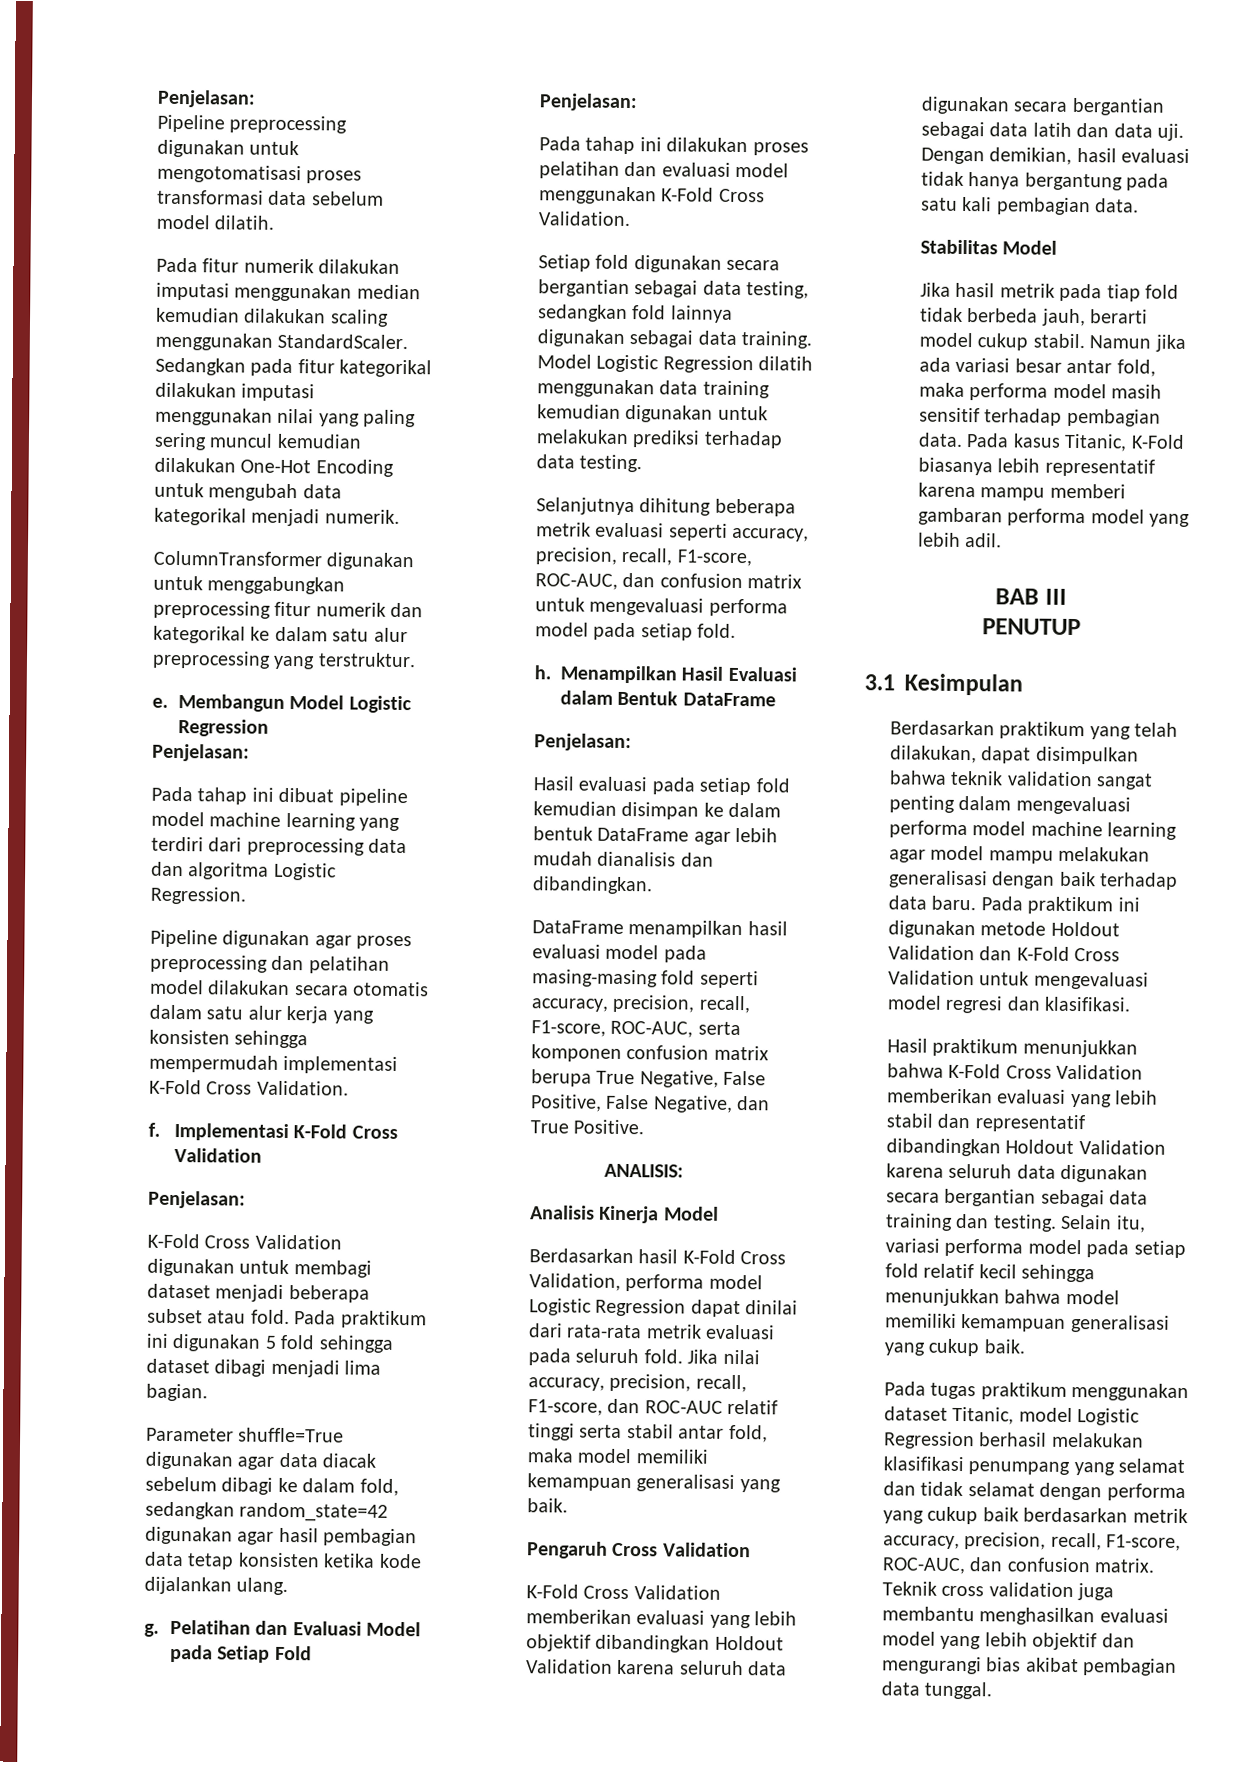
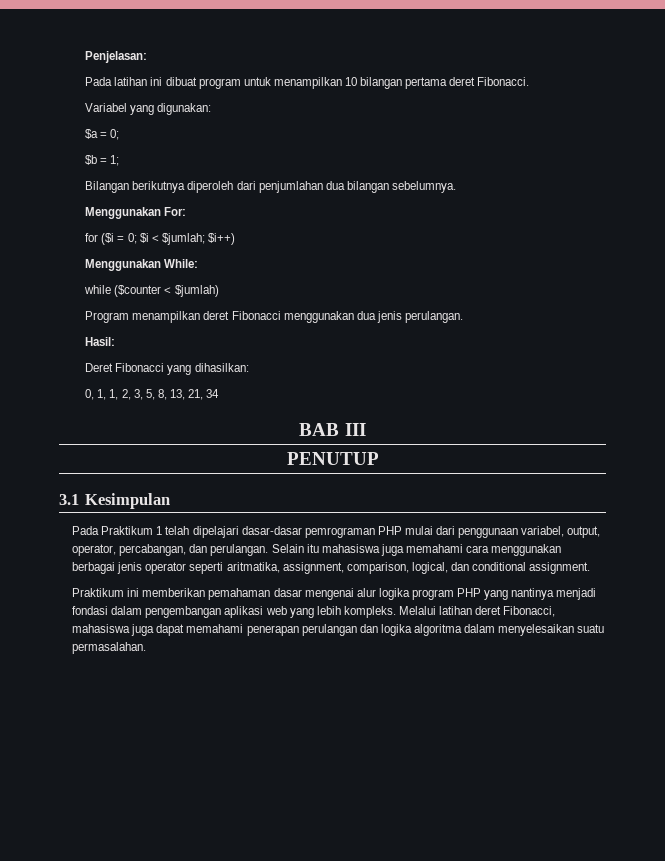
[157,89,257,108] [157,114,348,134] [157,139,300,158] [157,164,363,184] [157,189,384,206] [156,214,275,230] [156,257,401,274] [156,282,421,302] [156,307,389,327] [155,332,409,351] [155,357,433,378] [155,382,316,402] [155,407,417,428] [154,432,362,451] [154,457,394,477] [154,482,342,502] [154,507,400,527] [153,550,415,571] [153,575,346,595] [153,600,424,619] [153,625,408,644] [152,650,416,670] [152,694,412,714] [178,719,270,737] [152,743,251,762] [151,786,248,805] Penjelasan: // Pipeline preprocessing digunakan untuk mengotomatisasi proses transformasi data sebelum model dilatih. // Pada fitur numerik dilakukan imputasi menggunakan median kemudian dilakukan scaling menggunakan StandardScaler. Sedangkan pada fitur kategorikal dilakukan imputasi menggunakan nilai yang paling sering muncul kemudian dilakukan One-Hot Encoding untuk mengubah data kategorikal menjadi numerik. // ColumnTransformer digunakan untuk menggabungkan preprocessing fitur numerik dan kategorikal ke dalam satu alur preprocessing yang terstruktur. // e. Membangun Model Logistic Regression // Penjelasan: // Pada tahap -> [85,51,148,63] [85,77,148,86] Penjelasan: // Pada latihan
[338,788,408,807] [151,811,401,832] [151,836,408,856] [151,861,337,881] [150,886,247,905] [150,929,413,950] [150,954,390,974] [150,979,430,997] [149,1004,374,1024] [149,1029,309,1049] [149,1054,399,1074] [149,1079,349,1096] [148,1122,398,1142] [174,1148,263,1163] [148,1190,247,1209] [147,1233,342,1250] [147,1258,372,1278] [147,1283,370,1303] [147,1308,427,1329] [146,1333,393,1353] [146,1358,382,1378] [146,1383,209,1402] [146,1427,345,1443] [145,1451,377,1470] [145,1476,399,1497] [145,1501,389,1522] [145,1526,418,1547] [144,1551,422,1570] [144,1576,289,1596] [144,1619,422,1637] [170,1644,312,1663] [539,93,639,112] [539,136,809,156] [539,161,790,179] [539,186,765,205] [538,211,632,227] [538,254,781,273] [538,279,810,299] [538,304,733,323] [537,329,813,349] [537,354,814,374] [537,379,770,399] [537,404,768,423] [536,429,783,449] [536,454,643,473] [536,497,796,517] [536,522,810,542] [535,547,752,567] [535,572,803,590] [535,597,788,617] [535,622,737,641] [534,665,797,684] [560,690,776,707] [534,733,633,752] [533,776,790,796] [533,801,782,820] [533,826,779,845] [533,851,714,867] [532,876,654,895] [532,920,788,939] [532,944,707,963] [532,969,759,989] [531,994,751,1014] [531,1020,741,1038] [531,1044,769,1062] [531,1069,767,1088] [530,1094,771,1113] [530,1119,645,1135] [604,1163,684,1178] [530,1205,719,1224] [529,1248,787,1265] [529,1273,763,1292] [529,1298,799,1318] [528,1323,776,1340] [528,1348,760,1366] [528,1373,747,1393] [528,1398,779,1416] [528,1423,768,1443] [527,1448,708,1464] [527,1473,781,1493] [527,1498,569,1513] [527,1541,751,1559] [526,1584,721,1600] [526,1609,798,1629] [526,1634,784,1653] [525,1659,788,1676] [921,96,1165,116] [921,121,1185,141] [921,147,1191,165] [921,171,1170,191] [921,196,1140,216] [920,239,1058,255] [920,282,1180,302] [920,307,1149,327] [919,332,1186,352] [919,357,1156,377] [919,382,1163,401] [919,407,1161,427] [918,432,1185,452] [918,457,1155,477] [918,482,1126,501] [918,507,1191,528] [918,532,1003,548] pipeline model machine learning yang terdiri dari preprocessing data dan algoritma Logistic Regression. // Pipeline digunakan agar proses preprocessing dan pelatihan model dilakukan secara otomatis dalam satu alur kerja yang konsisten sehingga mempermudah implementasi K-Fold Cross Validation. // f. Implementasi K-Fold Cross Validation // Penjelasan: // K-Fold Cross Validation digunakan untuk membagi dataset menjadi beberapa subset atau fold. Pada praktikum ini digunakan 5 fold sehingga dataset dibagi menjadi lima bagian. // Parameter shuffle=True digunakan agar data diacak sebelum dibagi ke dalam fold, sedangkan random_state=42 digunakan agar hasil pembagian data tetap konsisten ketika kode dijalankan ulang. // g. Pelatihan dan Evaluasi Model pada Setiap Fold // Penjelasan: // Pada tahap ini dilakukan proses pelatihan dan evaluasi model menggunakan K-Fold Cross Validation. // Setiap fold digunakan secara bergantian sebagai data testing, sedangkan fold lainnya digunakan sebagai data training. Model Logistic Regression dilatih menggunakan data training kemudian digunakan untuk melakukan prediksi terhadap data testing. // Selanjutnya dihitung beberapa metrik evaluasi seperti accuracy, precision, recall, F1-score, ROC-AUC, dan confusion matrix untuk mengevaluasi performa model pada setiap fold. // h. Menampilkan Hasil Evaluasi dalam Bentuk DataFrame // Penjelasan: // Hasil evaluasi pada setiap fold kemudian disimpan ke dalam bentuk DataFrame agar lebih mudah dianalisis dan dibandingkan. // DataFrame menampilkan hasil evaluasi model pada masing-masing fold seperti accuracy, precision, recall, F1-score, ROC-AUC, serta komponen confusion matrix berupa True Negative, False Positive, False Negative, dan True Positive. // ANALISIS: // Analisis Kinerja Model // Berdasarkan hasil K-Fold Cross Validation, performa model Logistic Regression dapat dinilai dari rata-rata metrik evaluasi pada seluruh fold. Jika nilai accuracy, precision, recall, F1-score, dan ROC-AUC relatif tinggi serta stabil antar fold, maka model memiliki kemampuan generalisasi yang baik. // Pengaruh Cross Validation // K-Fold Cross Validation memberikan evaluasi yang lebih objektif dibandingkan Holdout Validation karena seluruh data digunakan secara bergantian sebagai data latih dan data uji. Dengan demikian, hasil evaluasi tidak hanya bergantung pada satu kali pembagian data. // Stabilitas Model // Jika hasil metrik pada tiap fold tidak berbeda jauh, berarti model cukup stabil. Namun jika ada variasi besar antar fold, maka performa model masih sensitif terhadap pembagian data. Pada kasus Titanic, K-Fold biasanya lebih representatif karena mampu memberi gambaran performa model yang lebih adil. -> [198,77,530,89] [85,103,212,115] [85,129,120,140] [85,155,120,166] [85,181,456,193] [85,207,187,219] [85,233,235,245] [85,259,199,271] [84,285,219,297] [85,311,463,323] [85,337,116,346] [85,363,249,375] [85,389,220,400] program untuk menampilkan 10 bilangan pertama deret Fibonacci. // Variabel yang digunakan: // $a = 0; // $b = 1; // Bilangan berikutnya diperoleh dari penjumlahan dua bilangan sebelumnya. // Menggunakan For: // for ($i = 0; $i < $jumlah; $i++) // Menggunakan While: // while ($counter < $jumlah) // Program menampilkan deret Fibonacci menggunakan dua jenis perulangan. // Hasil: // Deret Fibonacci yang dihasilkan: // 0, 1, 1, 2, 3, 5, 8, 13, 21, 34
[890,720,1179,740] [890,745,1139,765] [889,770,1154,790] [889,795,1131,815] [889,820,1178,840] [889,845,1151,864] [889,870,1179,890] [888,895,1140,915] [888,920,1120,939] [888,945,1121,962] [888,970,1149,990] [887,995,1132,1014] [887,1038,1138,1058] [887,1063,1144,1080] [887,1088,1159,1108] [886,1113,1085,1133] [886,1138,1166,1157] [886,1163,1149,1183] [886,1188,1149,1208] [885,1213,1146,1233] [885,1238,1186,1259] [885,1263,1096,1283] [885,1288,1120,1307] [885,1313,1170,1333] [884,1338,1025,1357] [884,1381,1190,1402] [884,1406,1141,1426] [884,1431,1144,1450] [883,1456,1186,1476] [883,1481,1186,1502] [883,1506,1188,1525] [883,1532,1182,1551] [882,1557,1156,1575] [882,1581,1115,1601] [882,1606,1169,1626] [882,1631,1135,1651] [882,1656,1178,1676] [881,1681,993,1700] Berdasarkan praktikum yang telah dilakukan, dapat disimpulkan bahwa teknik validation sangat penting dalam mengevaluasi performa model machine learning agar model mampu melakukan generalisasi dengan baik terhadap data baru. Pada praktikum ini digunakan metode Holdout Validation dan K-Fold Cross Validation untuk mengevaluasi model regresi dan klasifikasi. // Hasil praktikum menunjukkan bahwa K-Fold Cross Validation memberikan evaluasi yang lebih stabil dan representatif dibandingkan Holdout Validation karena seluruh data digunakan secara bergantian sebagai data training dan testing. Selain itu, variasi performa model pada setiap fold relatif kecil sehingga menunjukkan bahwa model memiliki kemampuan generalisasi yang cukup baik. // Pada tugas praktikum menggunakan dataset Titanic, model Logistic Regression berhasil melakukan klasifikasi penumpang yang selamat dan tidak selamat dengan performa yang cukup baik berdasarkan metrik accuracy, precision, recall, F1-score, ROC-AUC, dan confusion matrix. Teknik cross validation juga membantu menghasilkan evaluasi model yang lebih objektif dan mengurangi bias akibat pembagian data tunggal. -> [72,526,601,538] [72,544,562,556] [72,562,591,574] [72,588,597,600] [72,606,556,618] [72,624,605,636] [72,642,147,654] Pada Praktikum 1 telah dipelajari dasar-dasar pemrograman PHP mulai dari penggunaan variabel, output, operator, percabangan, dan perulangan. Selain itu mahasiswa juga memahami cara menggunakan berbagai jenis operator seperti aritmatika, assignment, comparison, logical, dan conditional assignment. // Praktikum ini memberikan pemahaman dasar mengenai alur logika program PHP yang nantinya menjadi fondasi dalam pengembangan aplikasi web yang lebih kompleks. Melalui latihan deret Fibonacci, mahasiswa juga dapat memahami penerapan perulangan dan logika algoritma dalam menyelesaikan suatu permasalahan.

